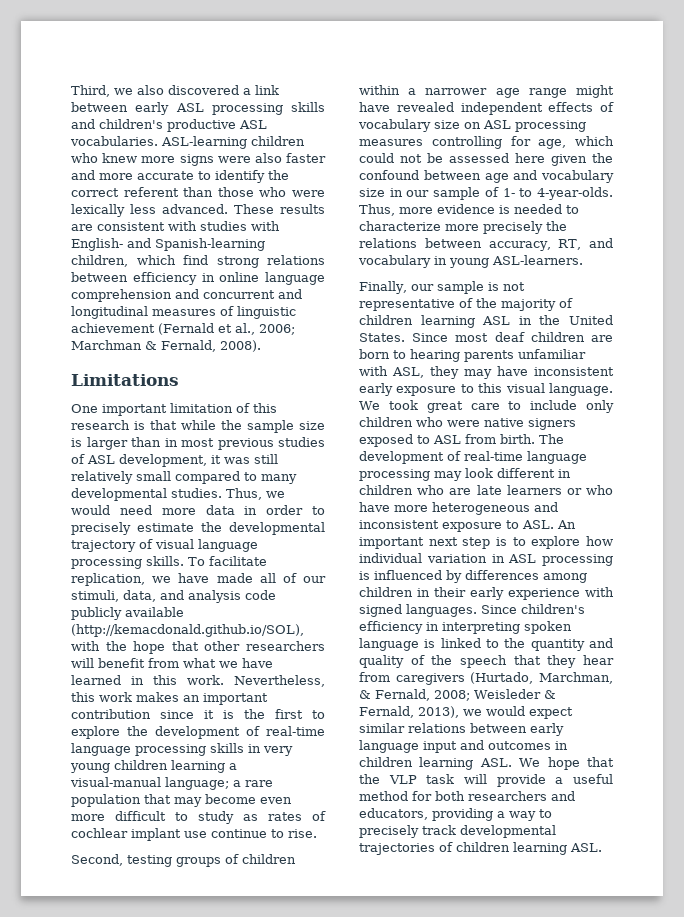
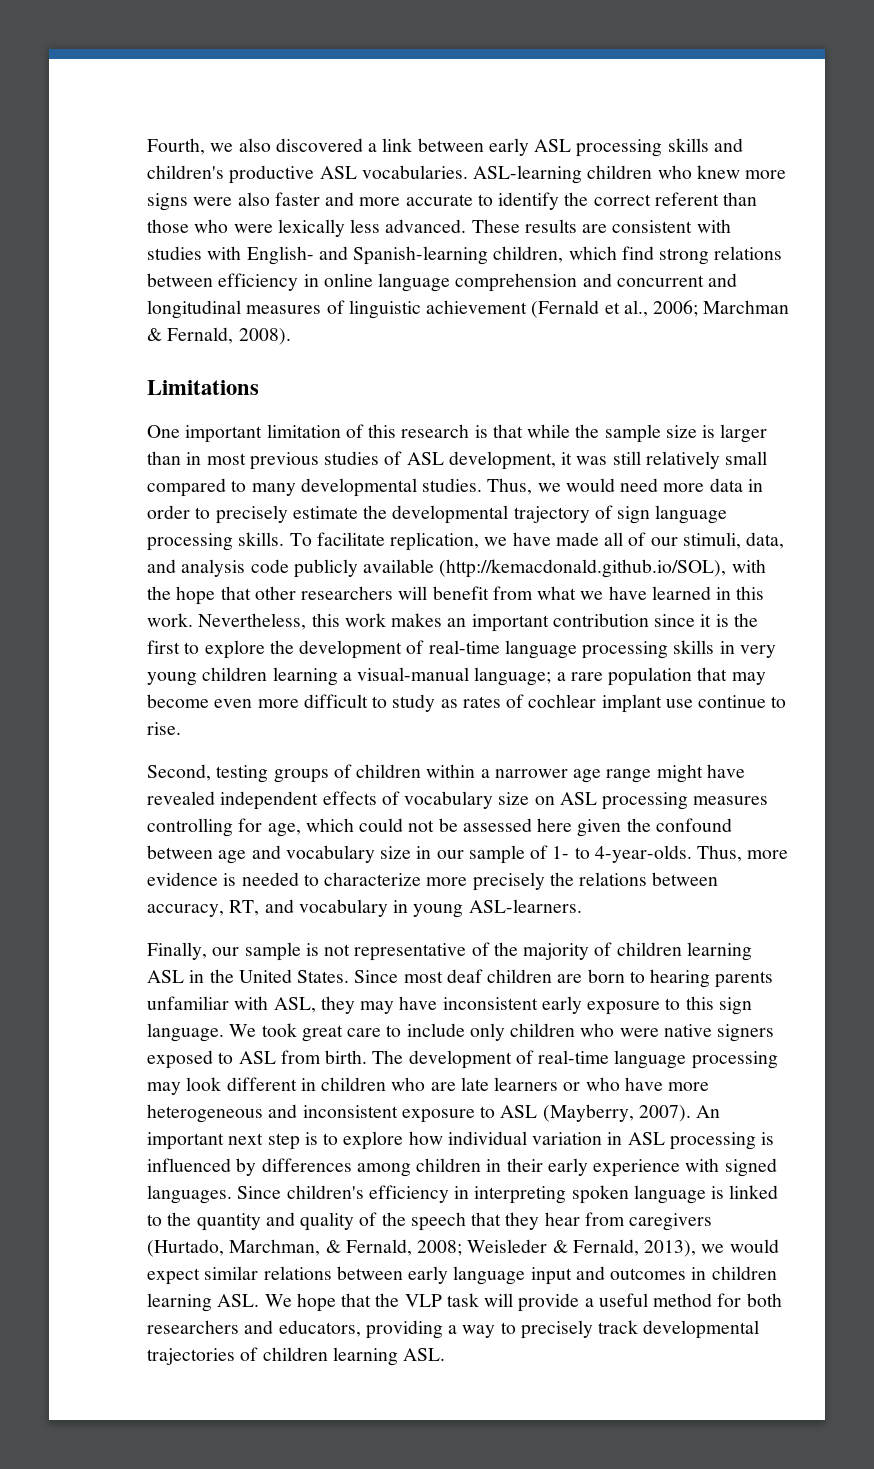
[71,85,110,97] Third, -> [147,138,205,155] Fourth,
[155,539,194,549] visual -> [617,506,651,524] sign
[505,383,545,393] visual -> [718,997,752,1015] sign
[522,520,554,529] ASL. -> [500,1104,691,1122] ASL (Mayberry, 2007).

